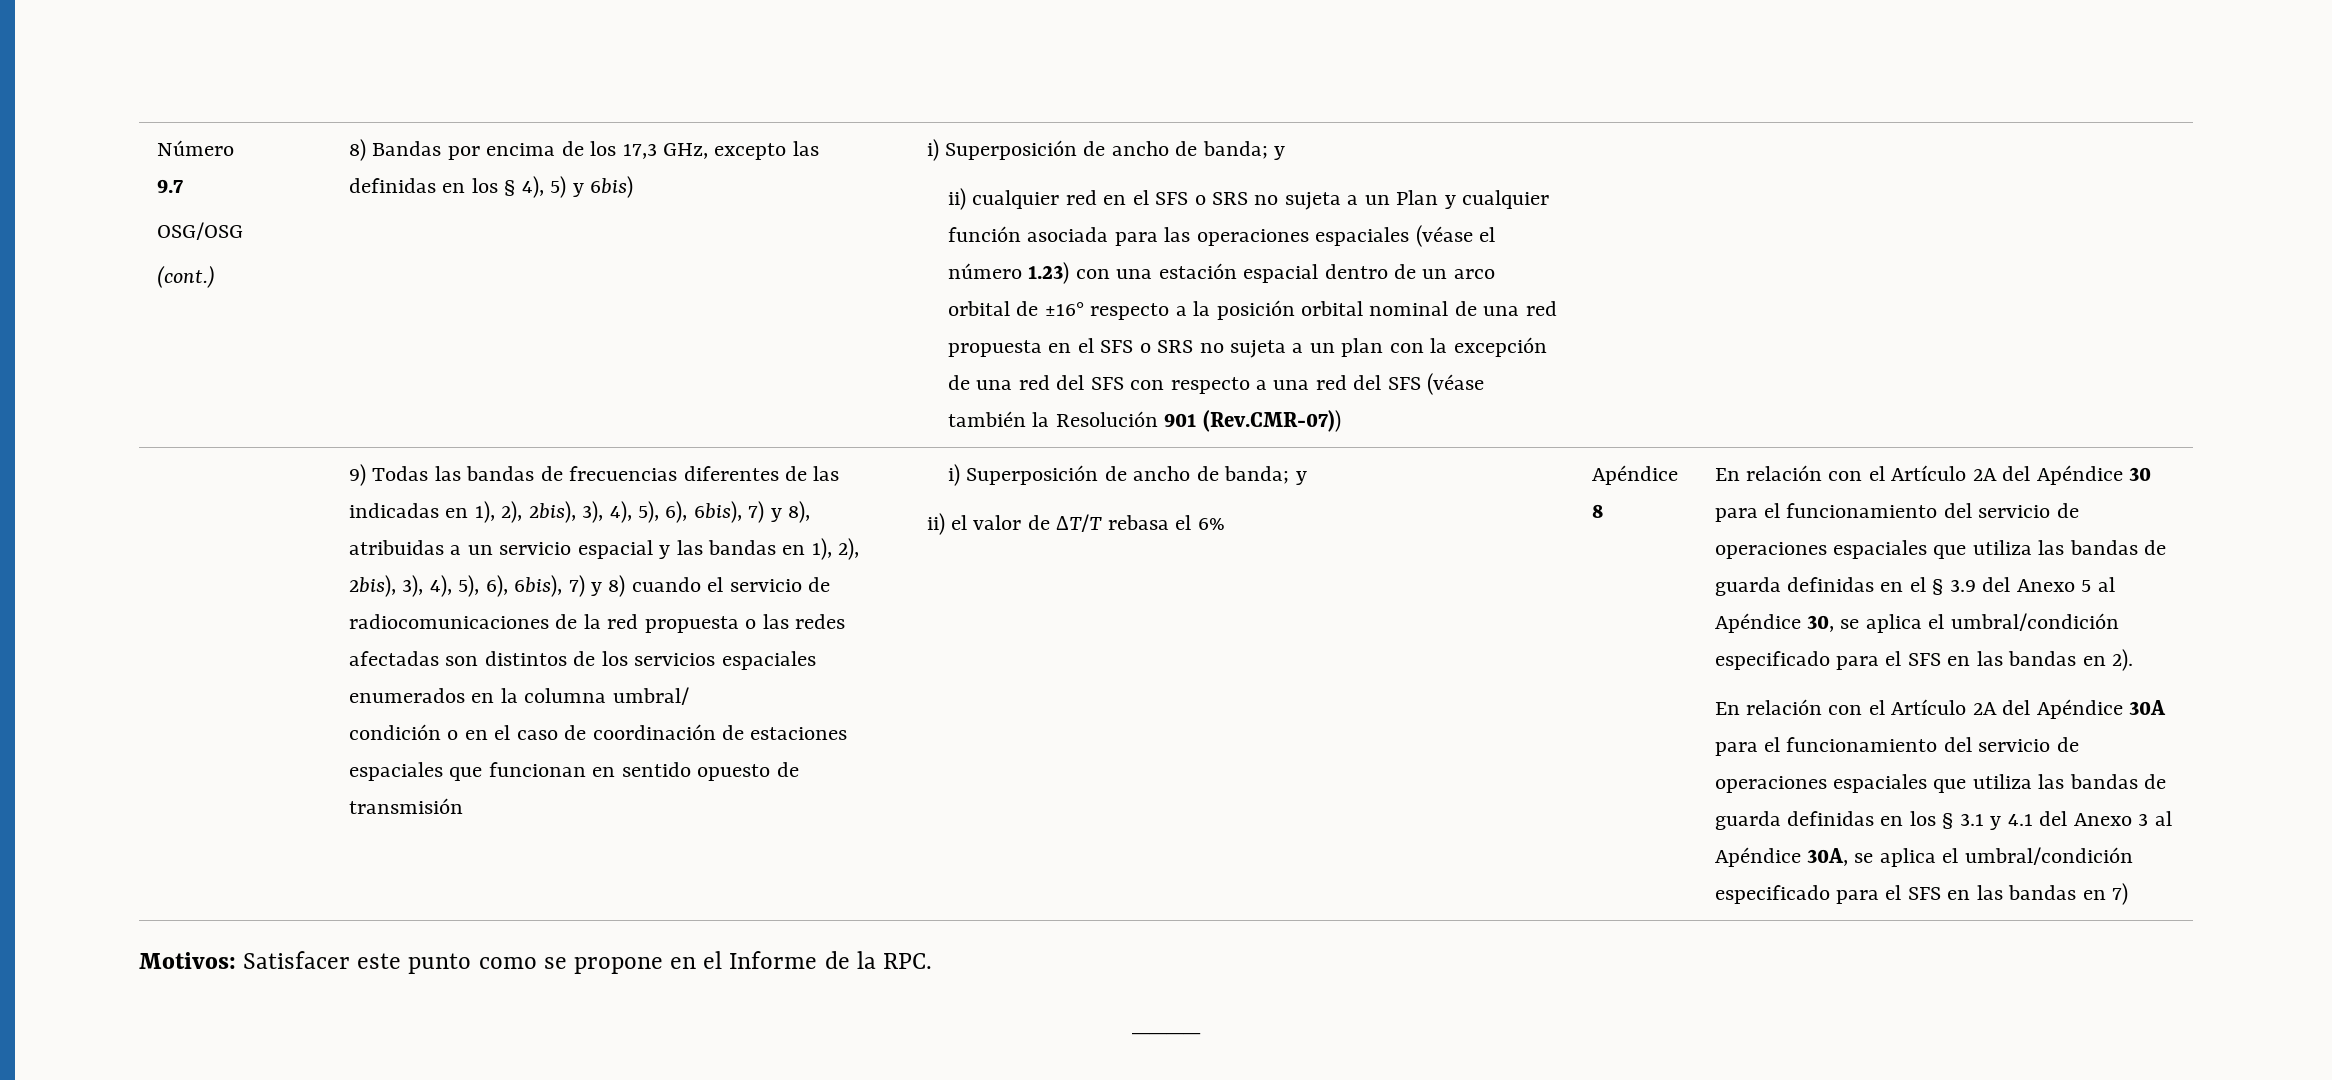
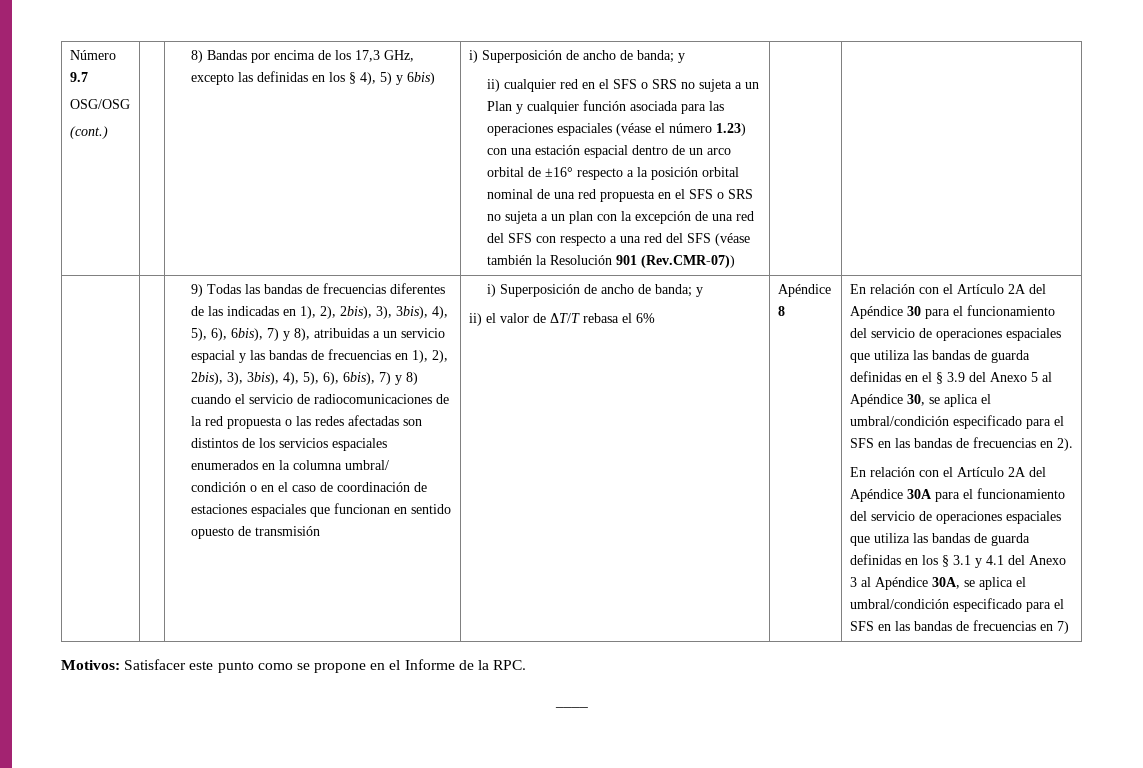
(604, 512) none -> [395,306,428,319] 3bis),
[782,538,860,560] [348,575,424,597] en 1), 2), 2bis), 3), -> [310,349,448,363] [190,372,279,385] de frecuencias en 1), 2), 2bis), 3), 3bis),
(2077, 658) none -> [955,437,1036,448] de frecuencias
(2077, 892) none -> [955,620,1036,631] de frecuencias

